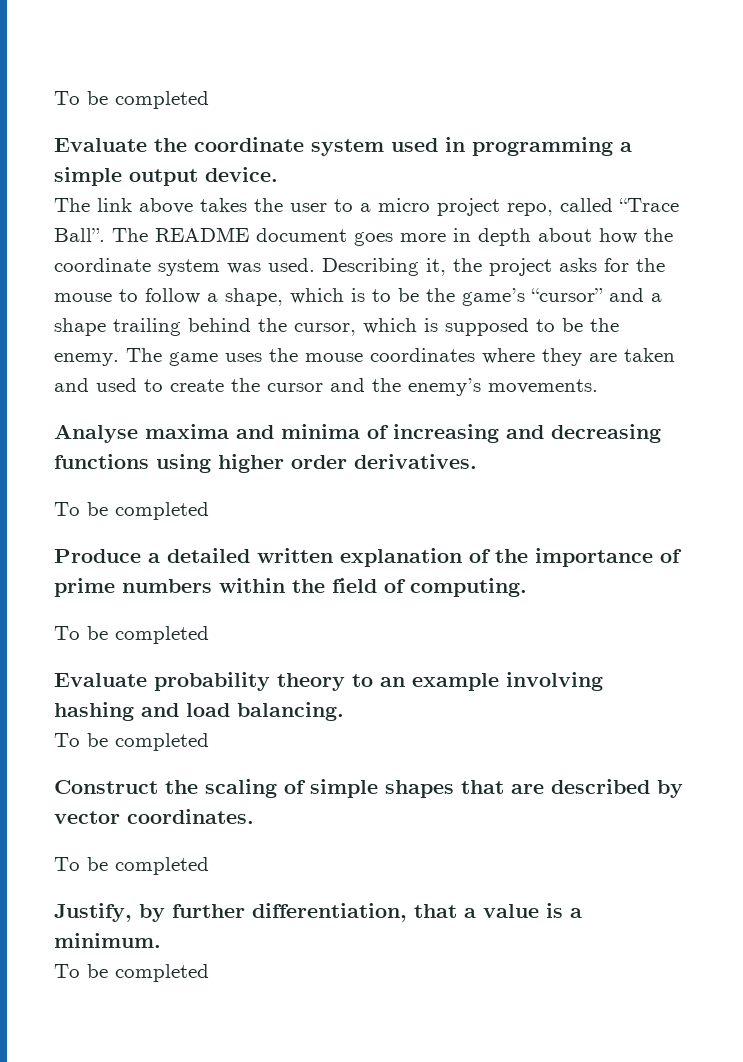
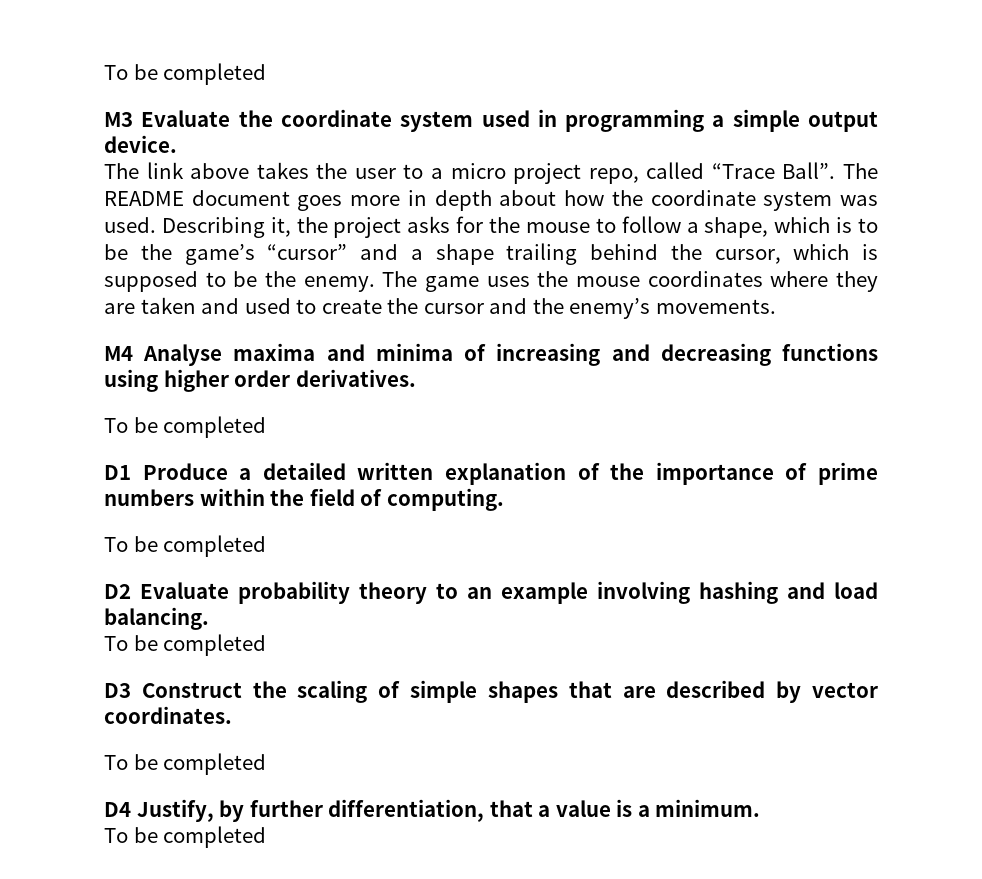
[54,91,209,109] To be completed // -> [104,63,267,85] [104,112,133,127] To be completed // M3
(598, 386) none -> [104,346,133,361] M4
(209, 511) none -> [104,465,131,480] D1
(209, 635) none -> [104,584,131,599] D2
(209, 742) none -> [104,683,131,698] D3
(209, 866) none -> [104,802,131,817] D4

